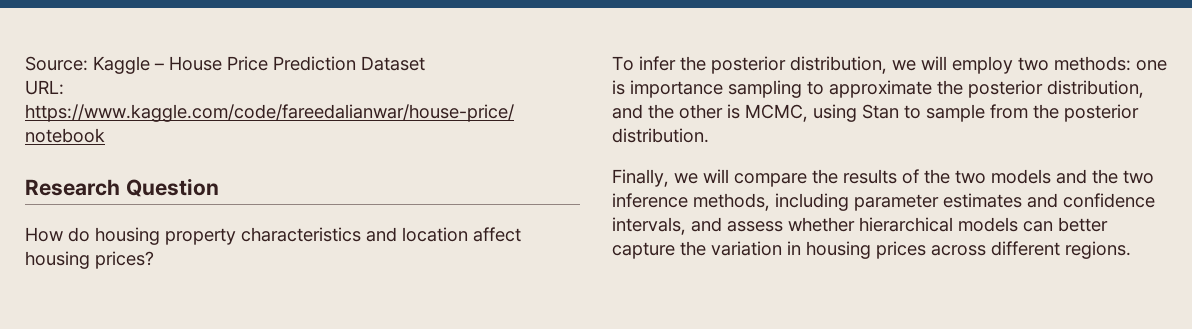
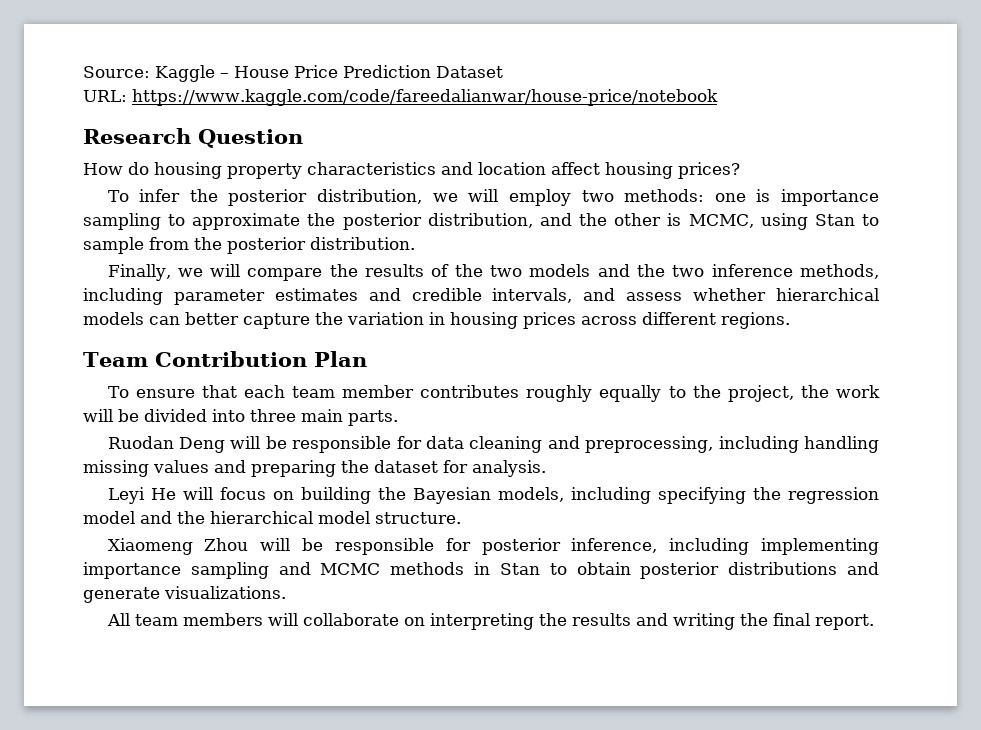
[1063,193,1155,208] confidence -> [411,288,482,301] credible
(1131, 250) none -> [83,351,367,367] [107,385,880,402] [83,409,398,426] [107,436,879,453] [83,460,546,477] [107,487,879,504] [83,511,461,524] [107,538,880,555] [83,562,880,579] [83,586,286,603] [106,613,874,630] // Team Contribution Plan // To ensure that each team member contributes roughly equally to the project, the work will be divided into three main parts. // Ruodan Deng will be responsible for data cleaning and preprocessing, including handling missing values and preparing the dataset for analysis. // Leyi He will focus on building the Bayesian models, including specifying the regression model and the hierarchical model structure. // Xiaomeng Zhou will be responsible for posterior inference, including implementing importance sampling and MCMC methods in Stan to obtain posterior distributions and generate visualizations. // All team members will collaborate on interpreting the results and writing the final report.

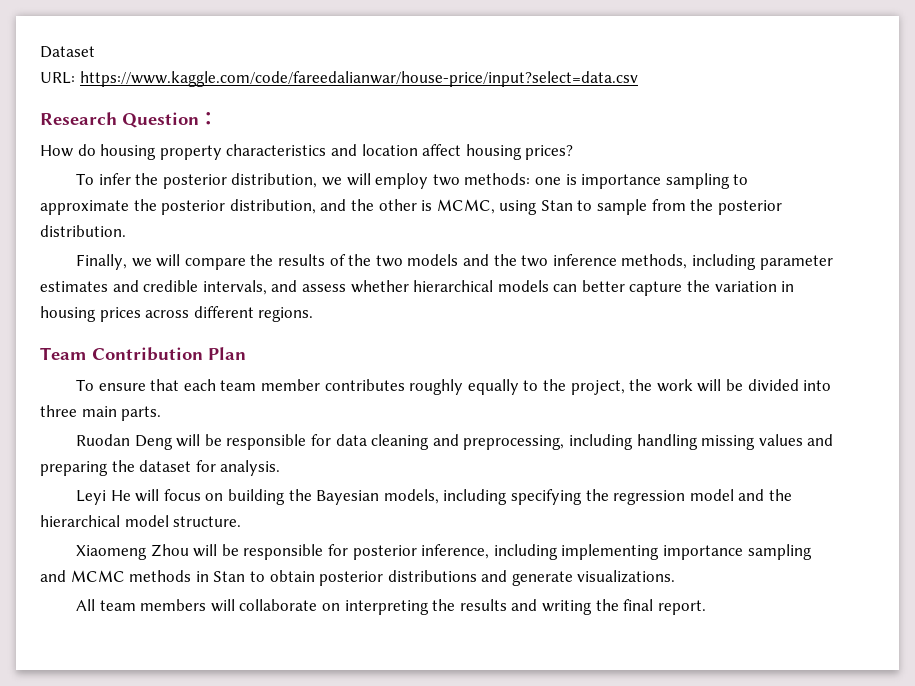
[83,65,431,82] Source: Kaggle – House Price Prediction -> (40, 52) none
[132,89,718,106] https://www.kaggle.com/code/fareedalianwar/house-price/notebook -> [79,71,638,87] https://www.kaggle.com/code/fareedalianwar/house-price/input?select=data.csv
(303, 138) none -> [199,112,218,125] ：

